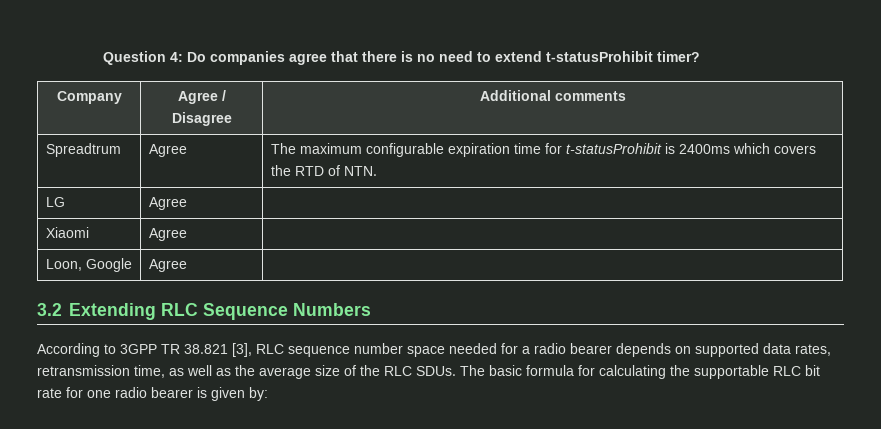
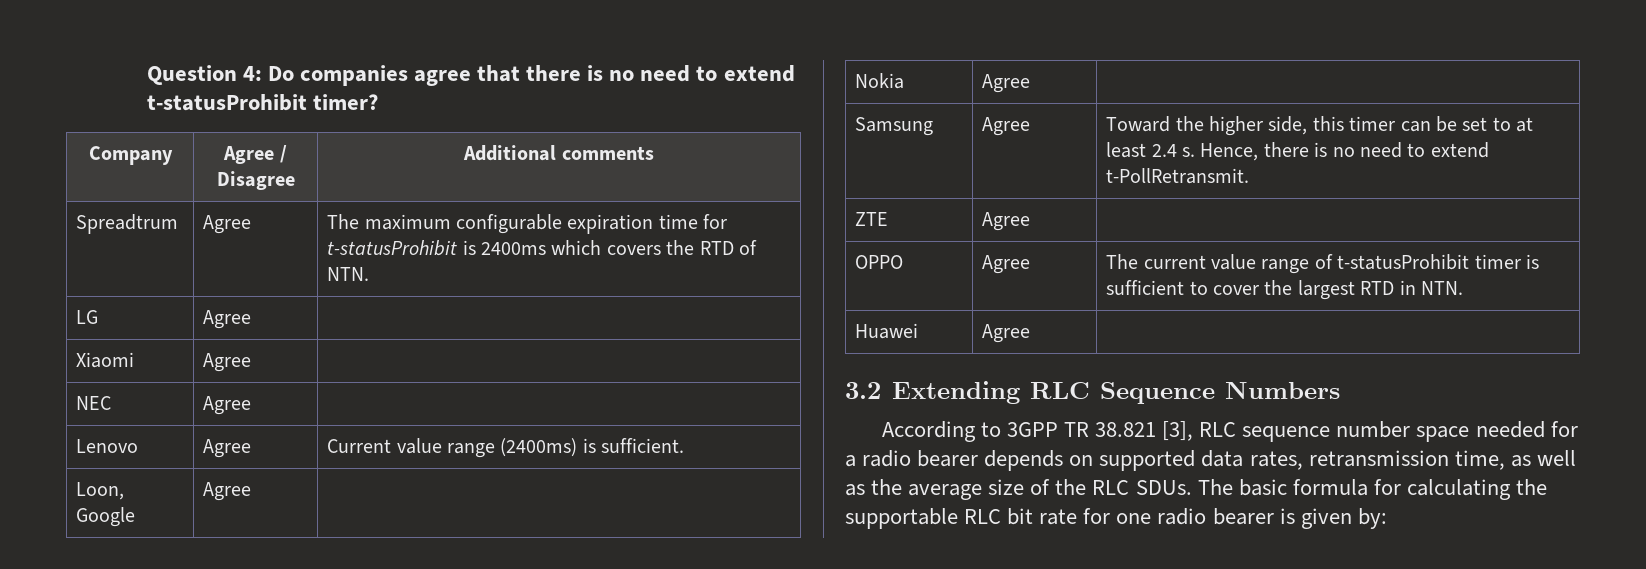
[45,258,132,272] Loon, Google -> [76,396,112,410] [203,396,252,415] [76,439,139,453] [203,439,252,458] [327,438,685,458] [76,482,125,500] [76,507,136,527] [203,482,252,501] [855,73,905,89] [982,74,1031,93] [855,117,934,136] [982,117,1031,136] [1106,116,1534,136] [1106,142,1489,161] [1106,168,1250,184] [855,212,889,226] [982,212,1031,231] [855,255,904,269] [982,255,1031,274] [1106,254,1539,274] [1106,280,1463,300] [855,323,919,339] NEC | Agree | // Lenovo | Agree | Current value range (2400ms) is sufficient. // Loon, Google | Agree | // Nokia | Agree | // Samsung | Agree | Toward the higher side, this timer can be set to at least 2.4 s. Hence, there is no need to extend t-PollRetransmit. // ZTE | Agree | // OPPO | Agree | The current value range of t-statusProhibit timer is sufficient to cover the largest RTD in NTN. // Huawei

